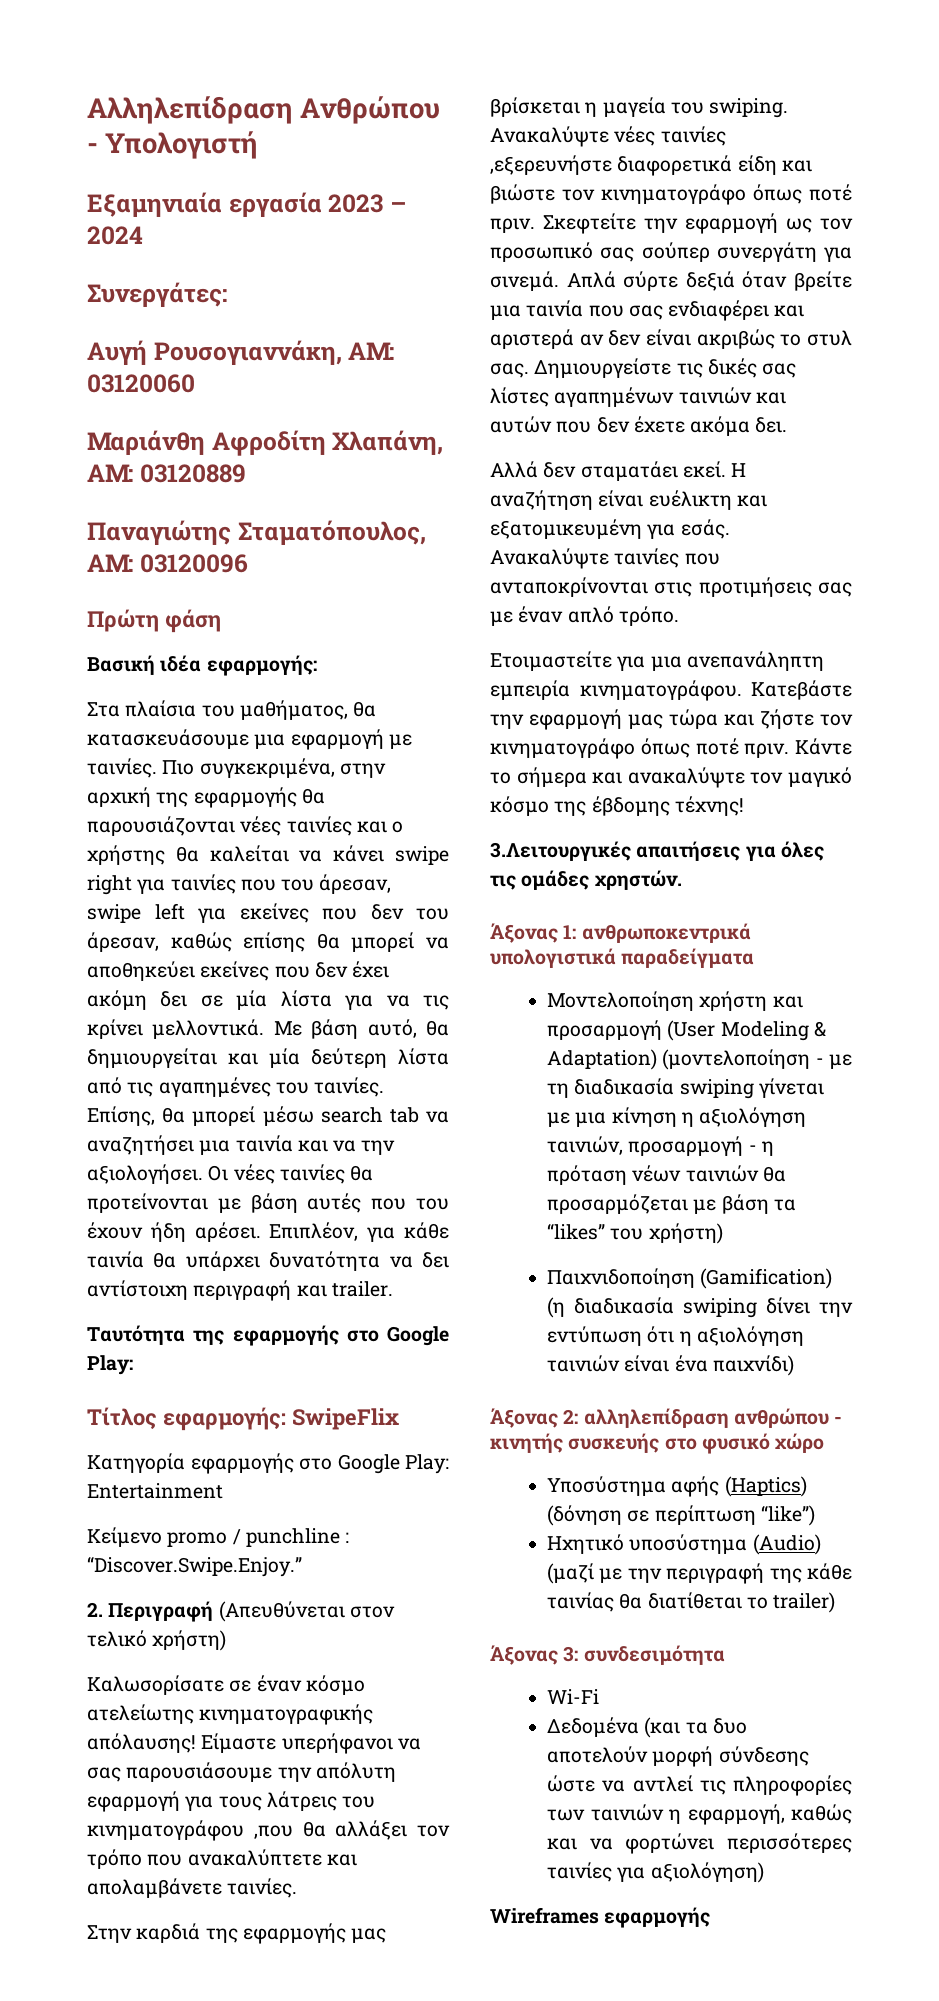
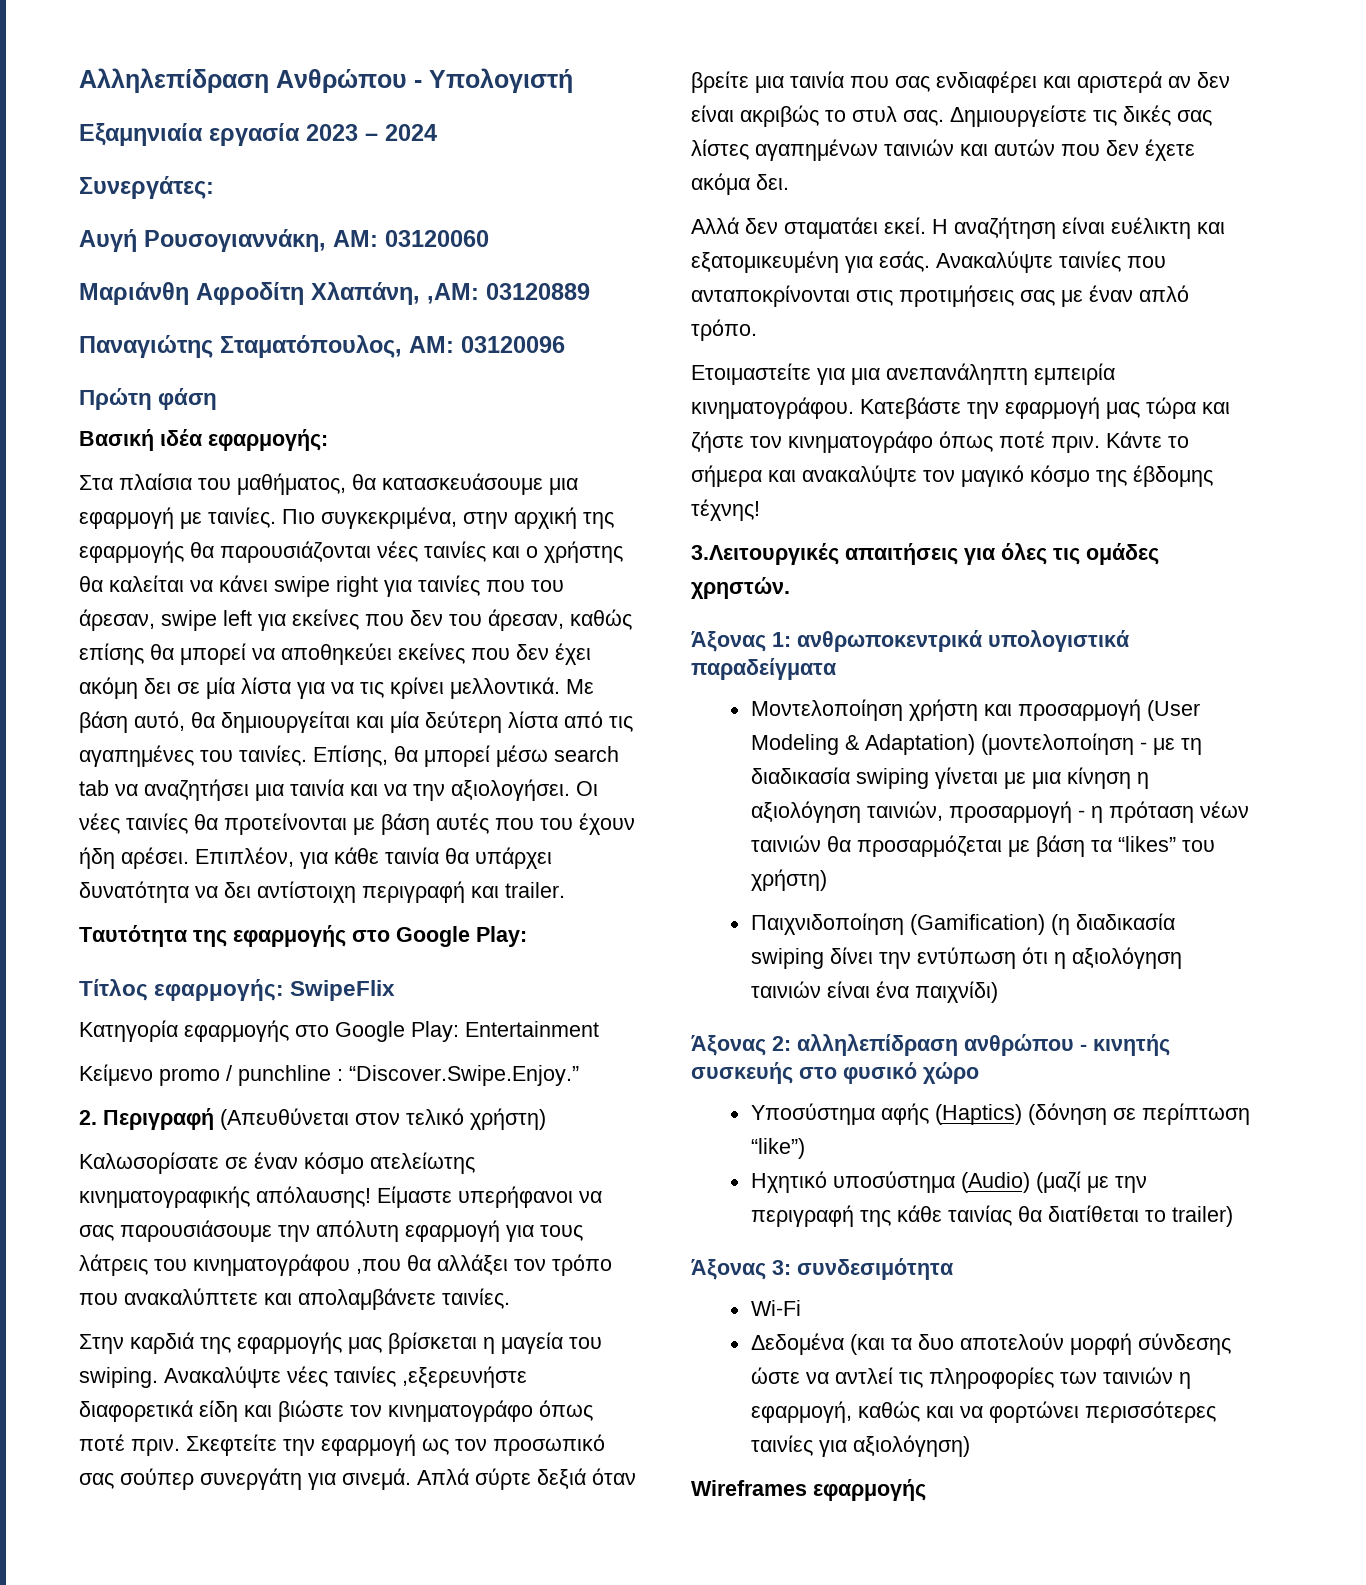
[87,464,133,482] ΑΜ: -> [427,283,479,304] ,ΑΜ:

